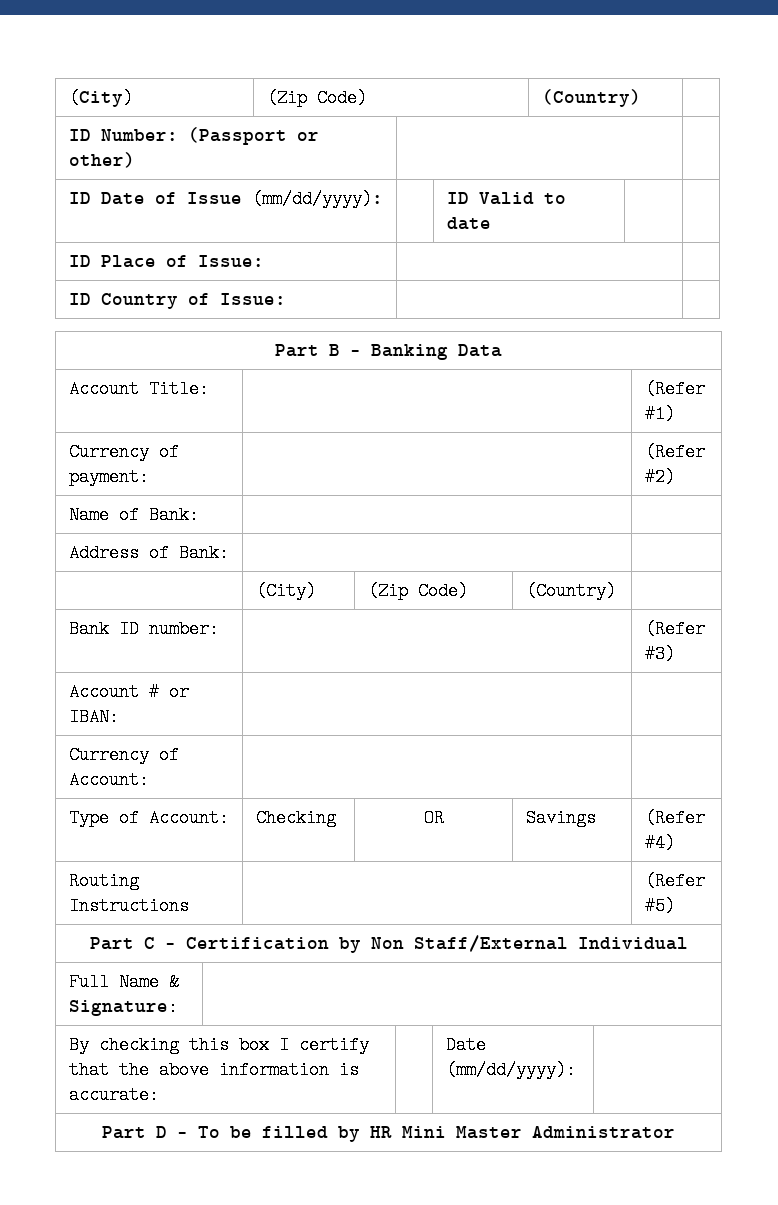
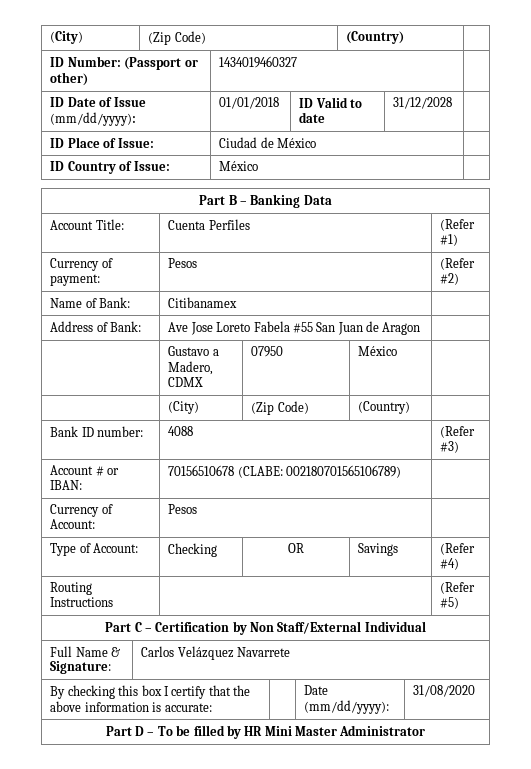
(135, 160) none -> [219,56,298,68] 1434019460327
(383, 199) none -> [219,97,280,109] 01/01/2018
(491, 223) none -> [393,97,453,109] 31/12/2028
(264, 261) none -> [219,137,317,148] Ciudad de México
(286, 299) none -> [219,161,259,171] México
(209, 389) none -> [168,219,250,230] Cuenta Perfiles
(149, 477) none -> [168,258,198,268] Pesos
(199, 515) none -> [168,297,238,308] Citibanamex
(229, 553) none -> [168,321,421,335] [168,346,219,356] [168,361,214,375] [168,377,204,387] [251,346,284,357] [358,346,398,356] Ave Jose Loreto Fabela #55 San Juan de Aragon | // | Gustavo a Madero, CDMX | 07950 | México
(219, 629) none -> [168,426,194,436] 4088
(119, 717) none -> [168,465,402,478] 70156510678 (CLABE: 002180701565106789)
(149, 780) none -> [168,504,198,514] Pesos
(178, 1007) none -> [141,646,291,660] Carlos Velázquez Navarrete
(576, 1070) none -> [413,685,476,697] 31/08/2020

